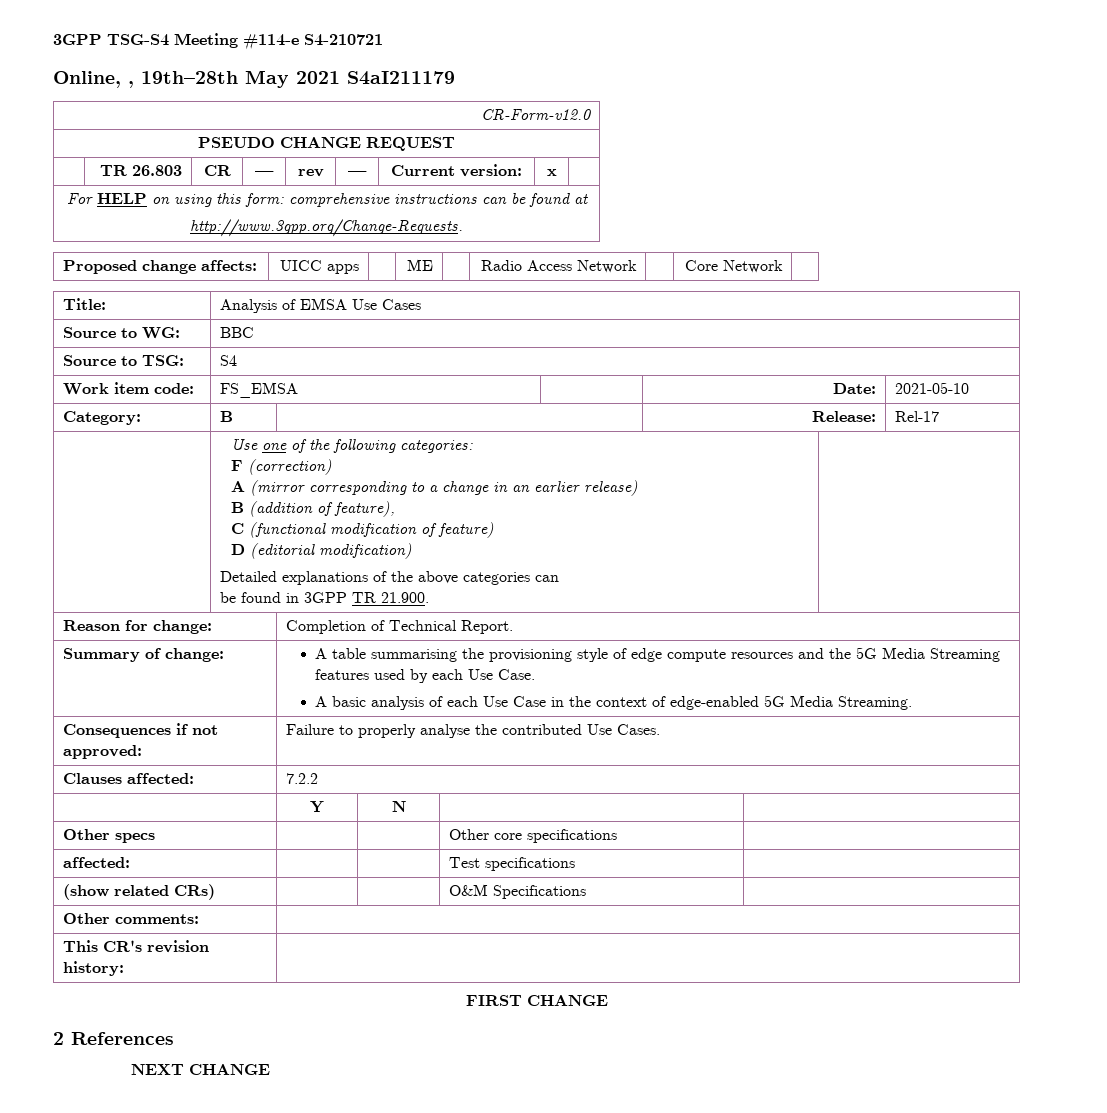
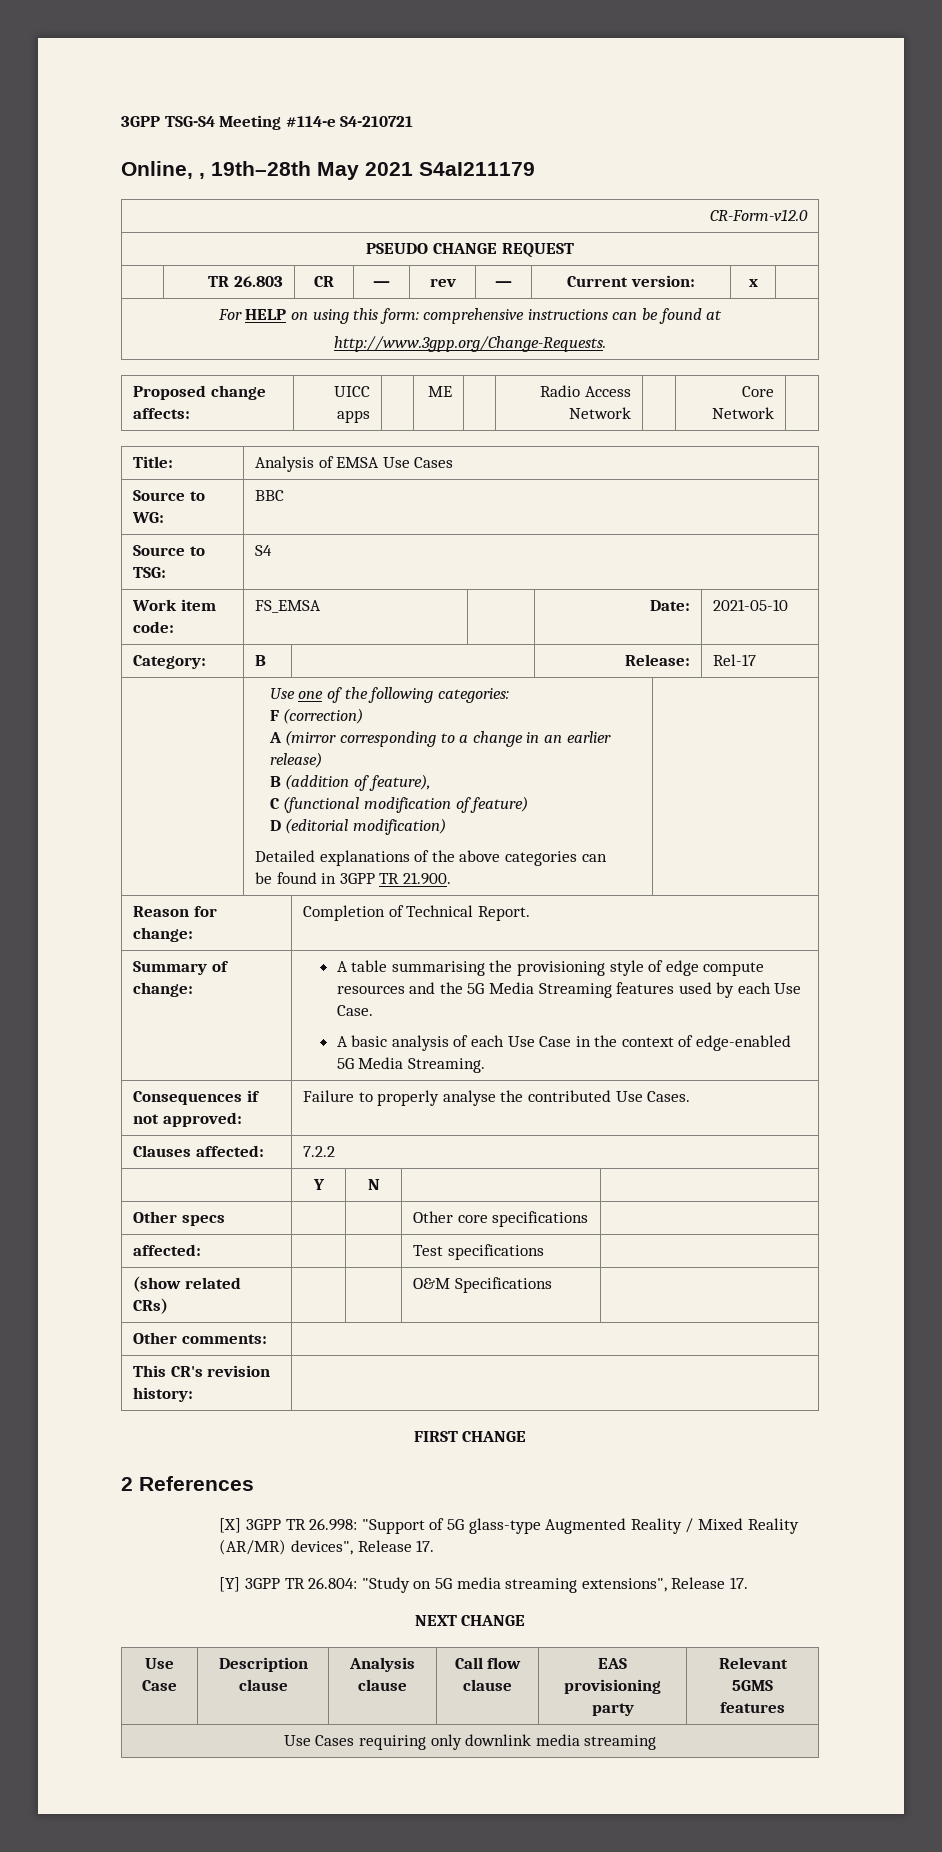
[131,1064,271,1075] NEXT CHANGE -> [219,1518,799,1534] [219,1539,435,1555] [219,1577,748,1593] [414,1615,526,1626] [145,1658,174,1669] [142,1680,177,1691] [218,1657,308,1672] [238,1679,288,1691] [349,1657,415,1672] [358,1679,407,1691] [454,1657,522,1669] [463,1679,512,1691] [598,1658,627,1669] [564,1679,661,1694] [591,1703,634,1716] [718,1657,788,1669] [732,1680,773,1691] [720,1702,785,1713] [283,1734,657,1750] [X] 3GPP TR 26.998: "Support of 5G glass-type Augmented Reality / Mixed Reality (AR/MR) devices", Release 17. // [Y] 3GPP TR 26.804: "Study on 5G media streaming extensions", Release 17. // NEXT CHANGE // Use Case | Description clause | Analysis clause | Call flow clause | EAS provisioning party | Relevant 5GMS features // Use Cases requiring only downlink media streaming

